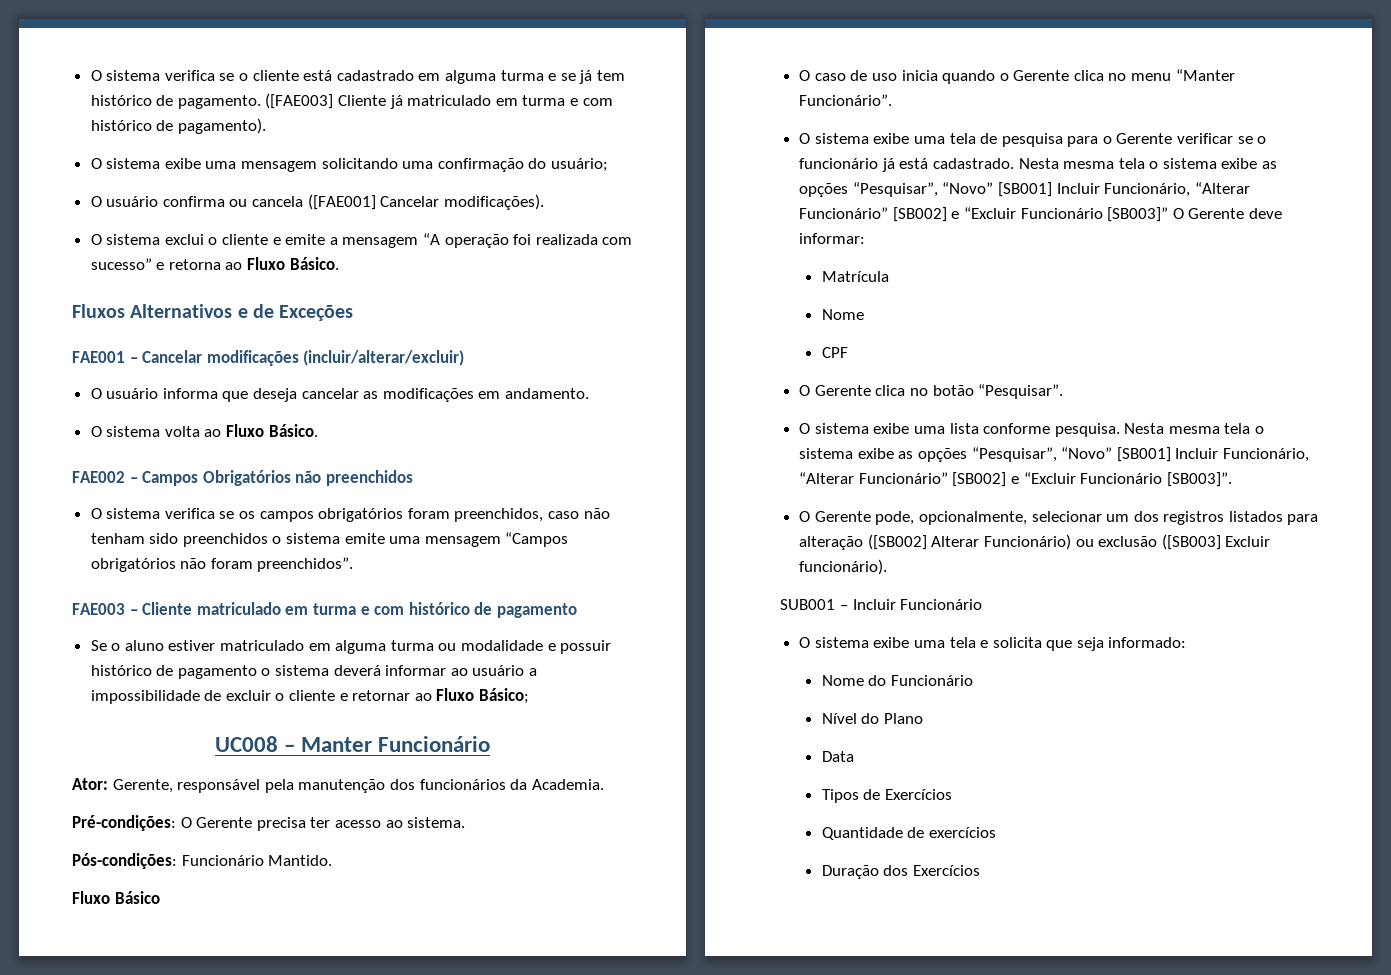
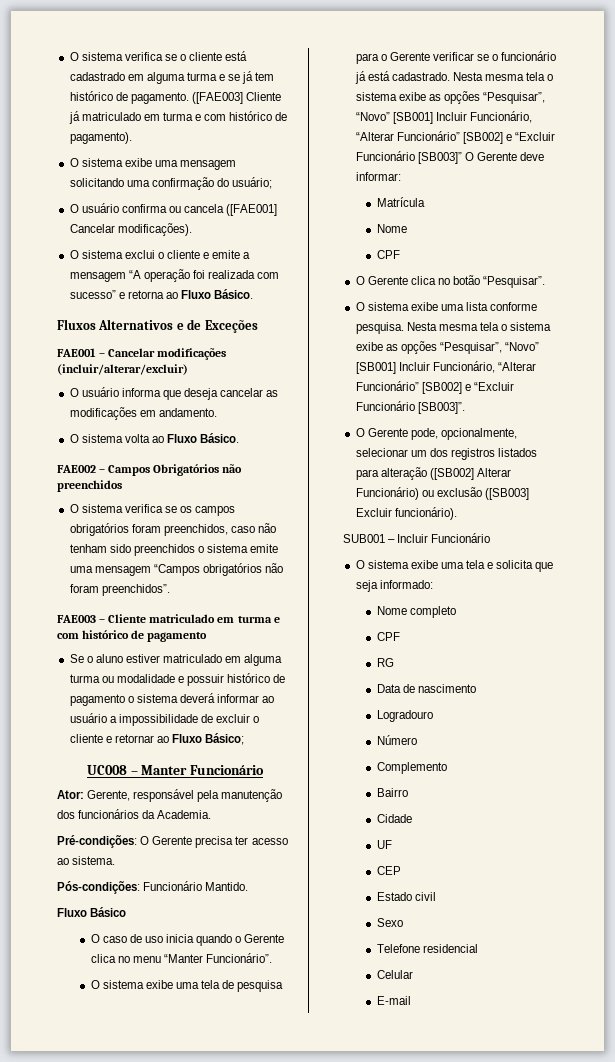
[868,675,973,686] [821,713,923,724] [821,751,854,762] [821,789,952,803] [821,827,996,840] [821,865,980,879] do Funcionário // Nível do Plano // Data // Tipos de Exercícios // Quantidade de exercícios // Duração dos Exercícios -> [409,606,456,618] [376,632,400,641] [376,658,394,667] [376,684,476,693] [376,710,433,722] [376,735,417,745] [376,762,447,774] [376,788,408,797] [376,814,412,823] [376,840,392,849] [376,866,401,875] [376,892,436,901] [376,918,403,927] [376,944,478,953] [376,970,413,979] [376,996,411,1005] completo // CPF // RG // Data de nascimento // Logradouro // Número // Complemento // Bairro // Cidade // UF // CEP // Estado civil // Sexo // Telefone residencial // Celular // E-mail

